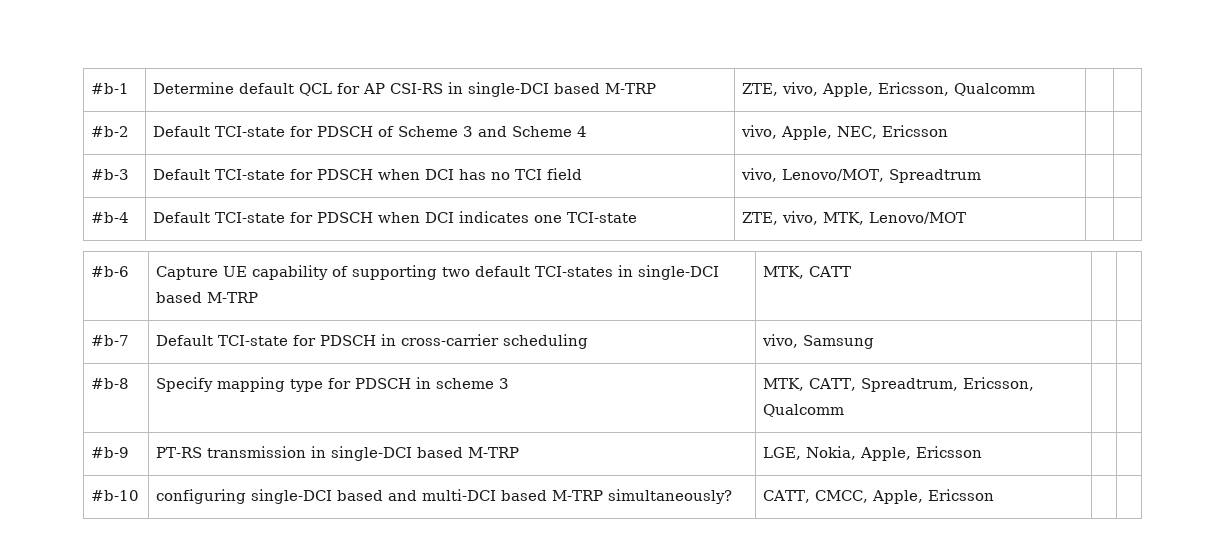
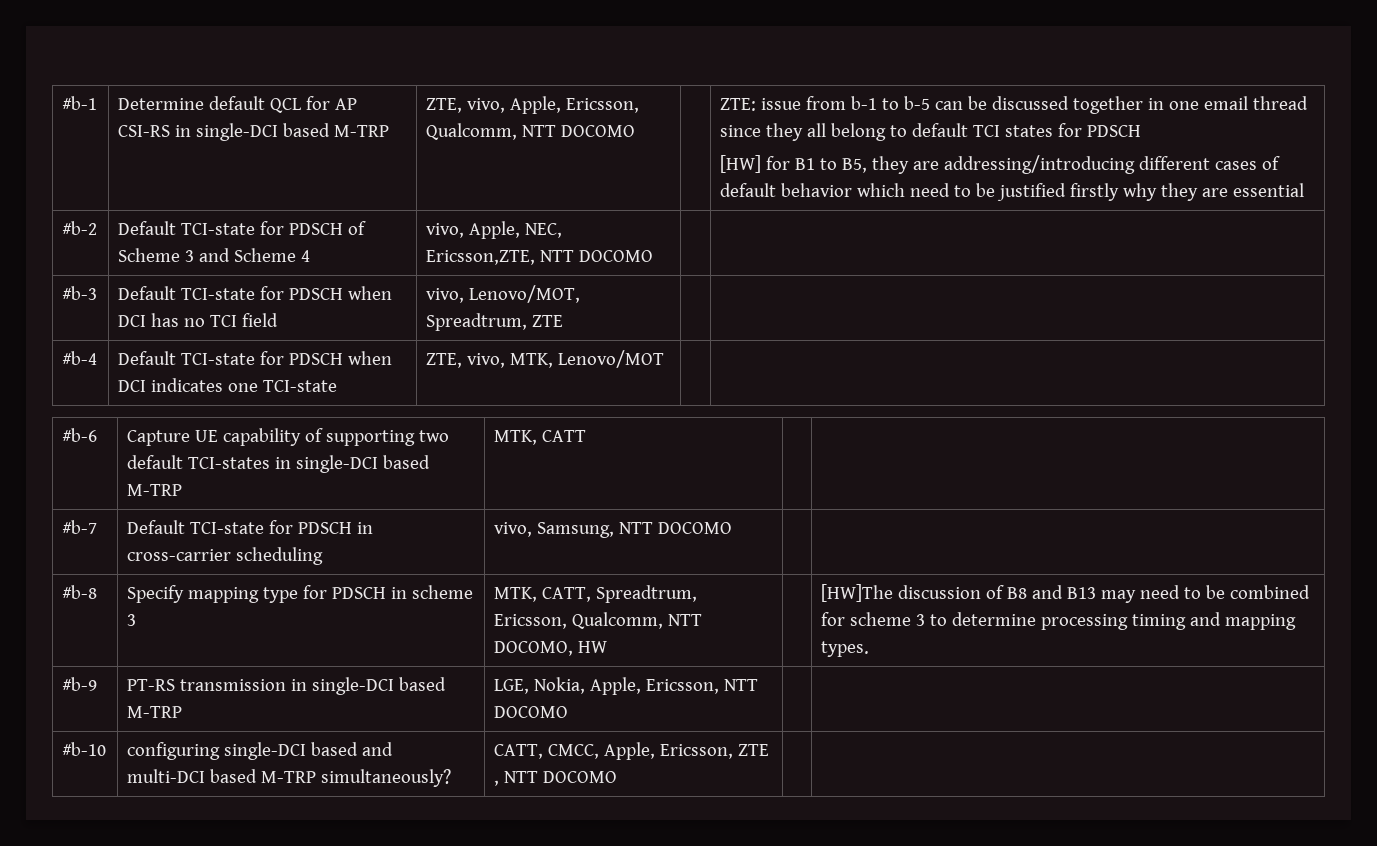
[954,83,1036,96] Qualcomm | | -> [426,123,636,140] [720,96,1309,114] [720,123,1142,141] [720,155,1281,174] [720,183,1305,201] Qualcomm, NTT DOCOMO | | ZTE: issue from b-1 to b-5 can be discussed together in one email thread since they all belong to default TCI states for PDSCH // [HW] for B1 to B5, they are addressing/introducing different cases of default behavior which need to be justified firstly why they are essential
[882,125,949,137] Ericsson -> [426,250,654,265] Ericsson,ZTE, NTT DOCOMO
[889,169,982,183] Spreadtrum -> [426,313,564,331] Spreadtrum, ZTE
[803,335,875,349] Samsung -> [537,522,733,538] Samsung, NTT DOCOMO
[763,404,845,417] Qualcomm | | -> [572,612,703,629] [494,641,608,656] [821,584,1311,603] [821,612,1297,630] [821,641,870,657] Qualcomm, NTT DOCOMO, HW | | [HW]The discussion of B8 and B13 may need to be combined for scheme 3 to determine processing timing and mapping types.
[916,446,983,458] Ericsson -> [646,679,759,694] [494,706,569,718] Ericsson, NTT DOCOMO
[928,489,995,501] Ericsson -> [660,744,770,759] [494,771,618,786] Ericsson, ZTE , NTT DOCOMO

